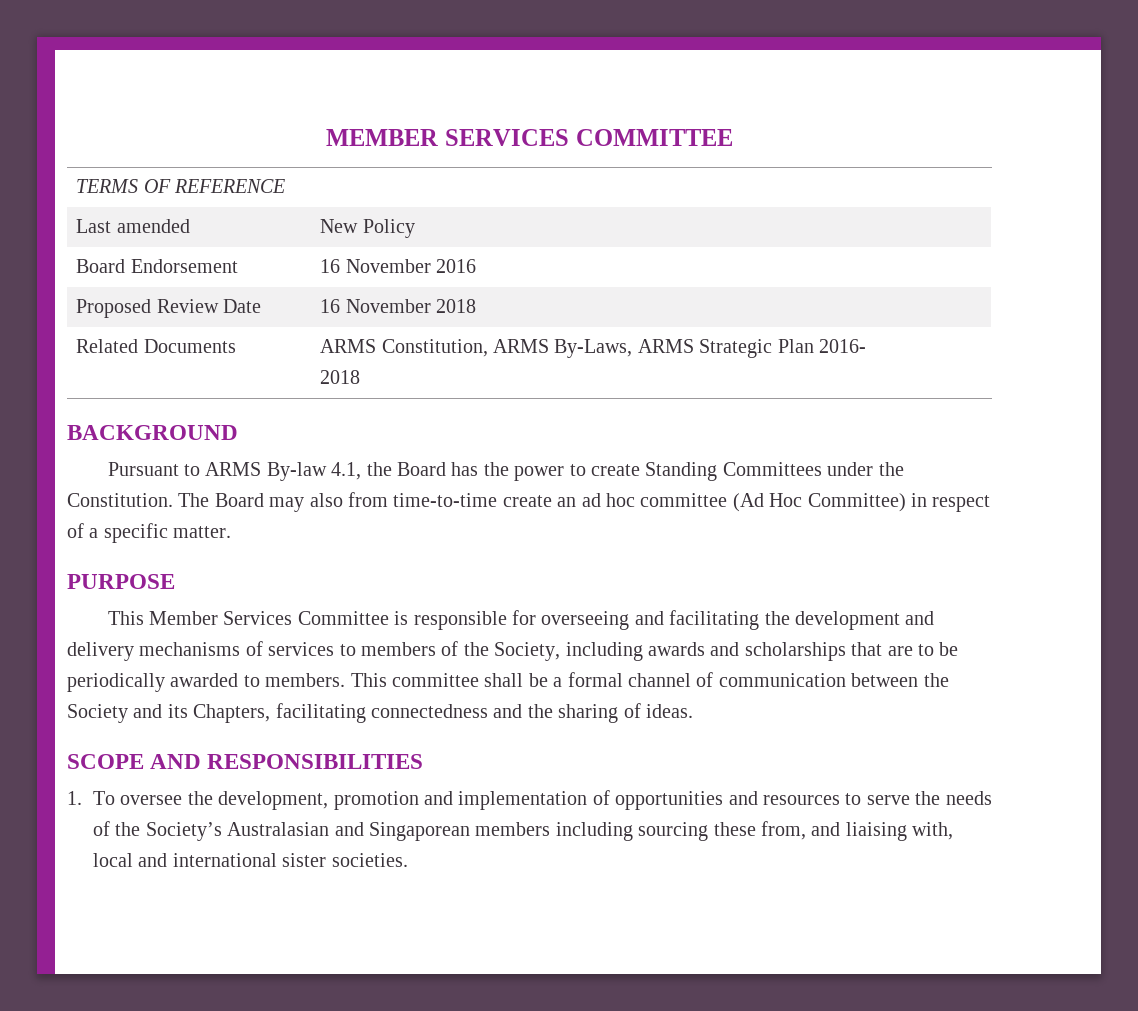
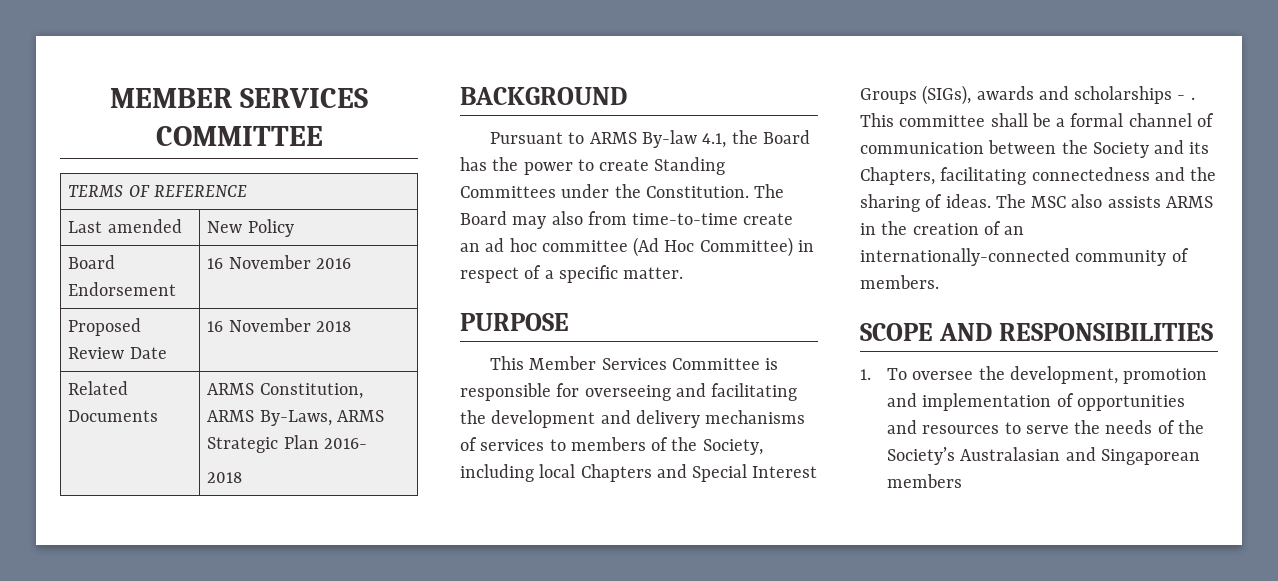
[647,642,959,661] [67,673,346,692] awards and scholarships that are to be periodically awarded to members. -> [539,464,818,482] [860,85,1195,105] local Chapters and Special Interest Groups (SIGs), awards and scholarships - .
(693, 711) none -> [995,194,1213,208] [860,221,1025,235] [860,248,1189,266] [860,275,939,289] The MSC also assists ARMS in the creation of an internationally-connected community of members.
[555,821,954,841] [93,853,408,867] including sourcing these from, and liaising with, local and international sister societies. -> (963, 481) none

